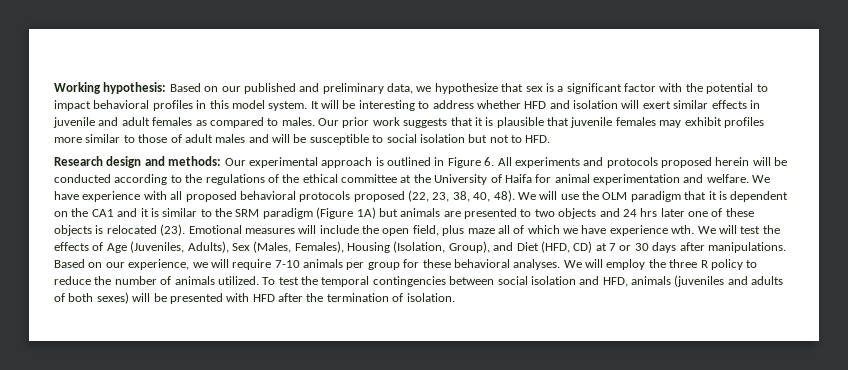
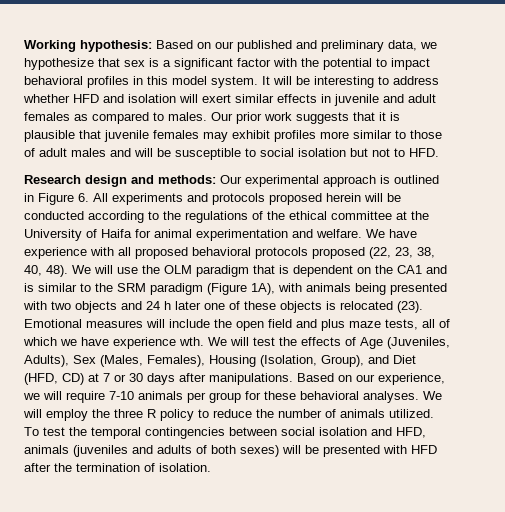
[708,191,717,200] it -> (275, 269) none
[140,208,149,217] it -> (447, 269) none
[356,207,532,219] 1A) but animals are presented to -> [251,283,447,295] [23,301,47,310] 1A), with animals being presented with
[640,208,658,217] hrs -> [164,301,171,310] h
[412,225,439,236] field, -> [268,319,317,328] field and
(495, 231) none -> [385,319,418,330] tests,

